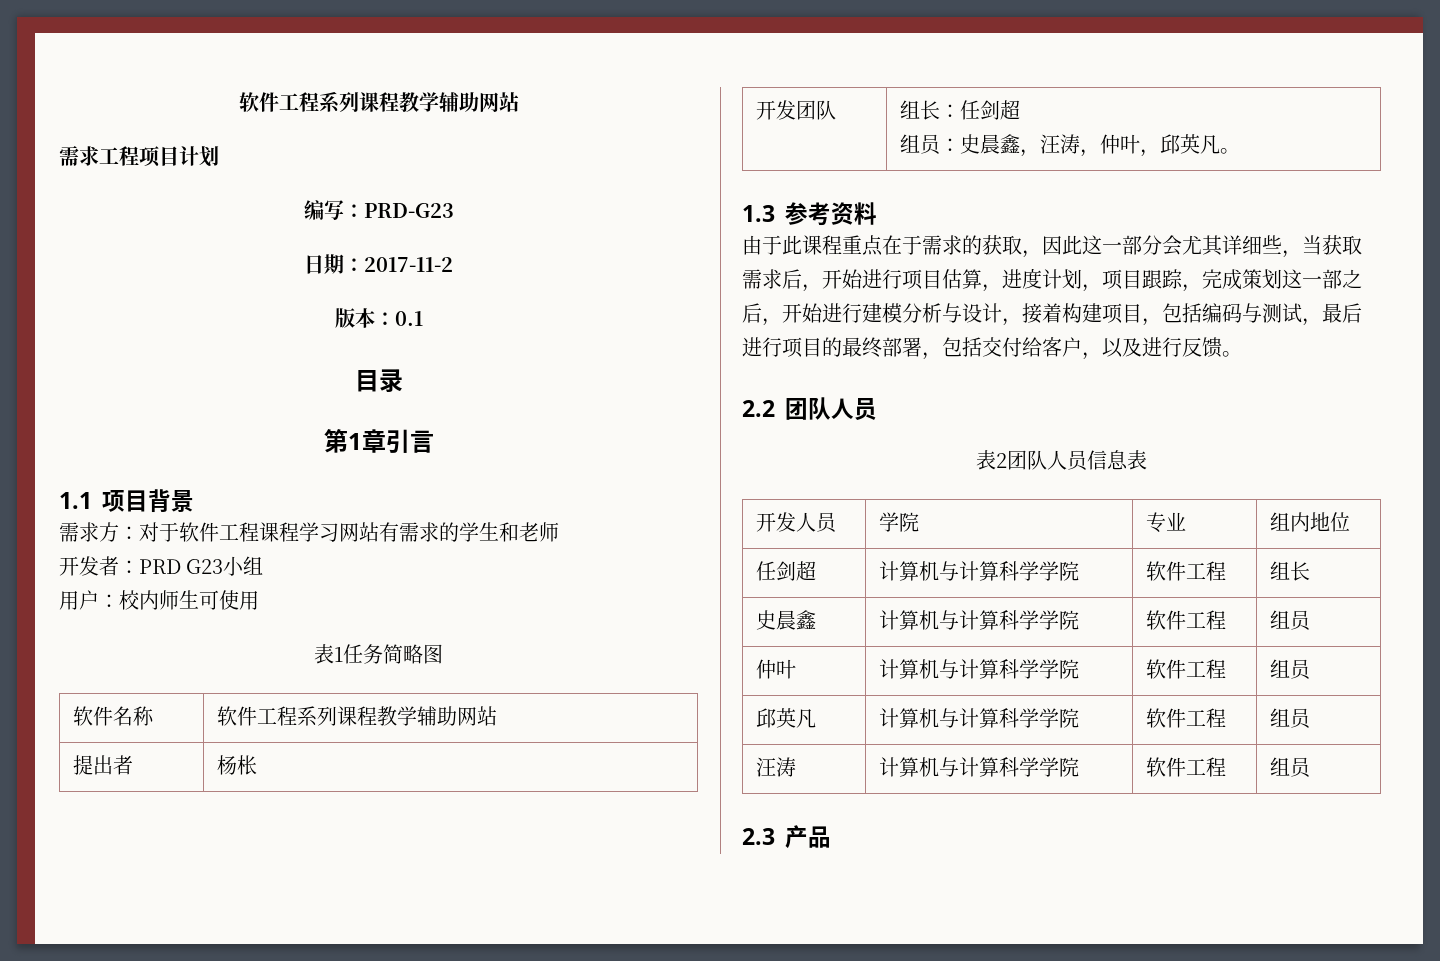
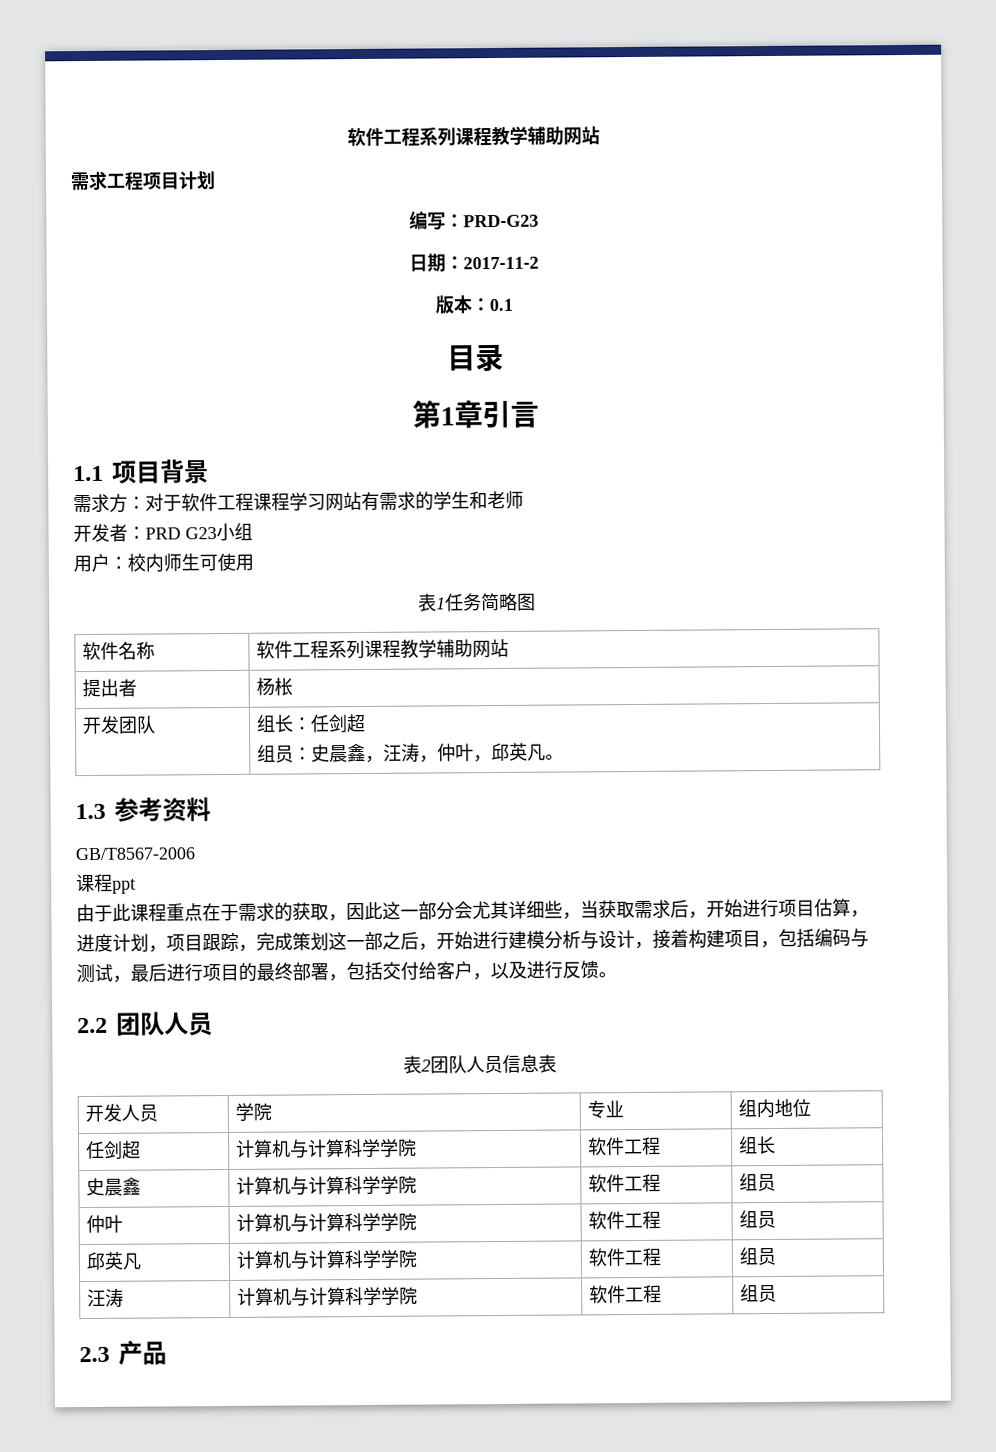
(877, 213) none -> [75,847,195,861] [76,873,136,894] // GB/T8567-2006 // 课程ppt

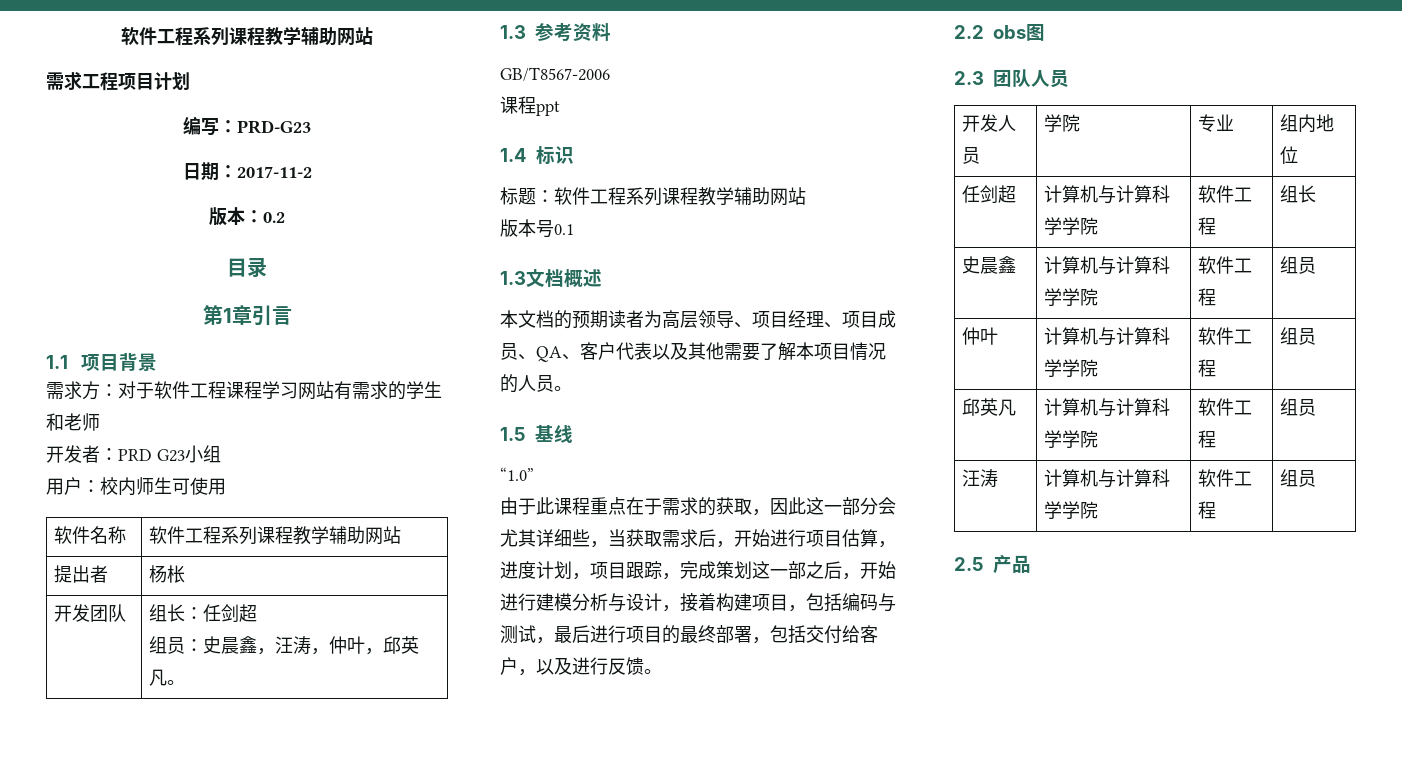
[489,298,513,312] 0.1 -> [263,212,285,223] 0.2
[418,592,536,612] // 表1任务简略图 -> (226, 486) none
(136, 886) none -> [500,146,574,164] [500,187,806,206] [500,219,574,238] [500,269,602,288] [500,310,896,329] [500,342,886,362] [500,374,572,393] [500,424,574,443] [500,467,534,481] // 1.4标识 // 标题：软件工程系列课程教学辅助网站 // 版本号0.1 // 1.3文档概述 // 本文档的预期读者为高层领导、项目经理、项目成员、QA、客户代表以及其他需要了解本项目情况的人员。 // 1.5基线 // “1.0”
[116,1011,213,1036] [403,1054,557,1074] 团队人员 // 表2团队人员信息表 -> [993,24,1045,41] [954,69,1069,88] obs图 // 2.3团队人员
[79,1346,110,1363] 2.3 -> [954,557,984,571] 2.5

